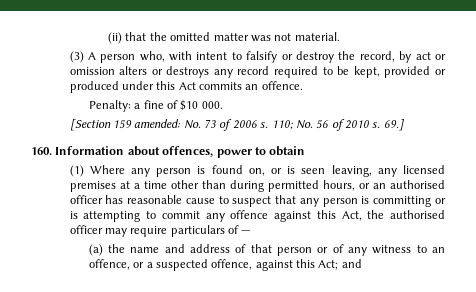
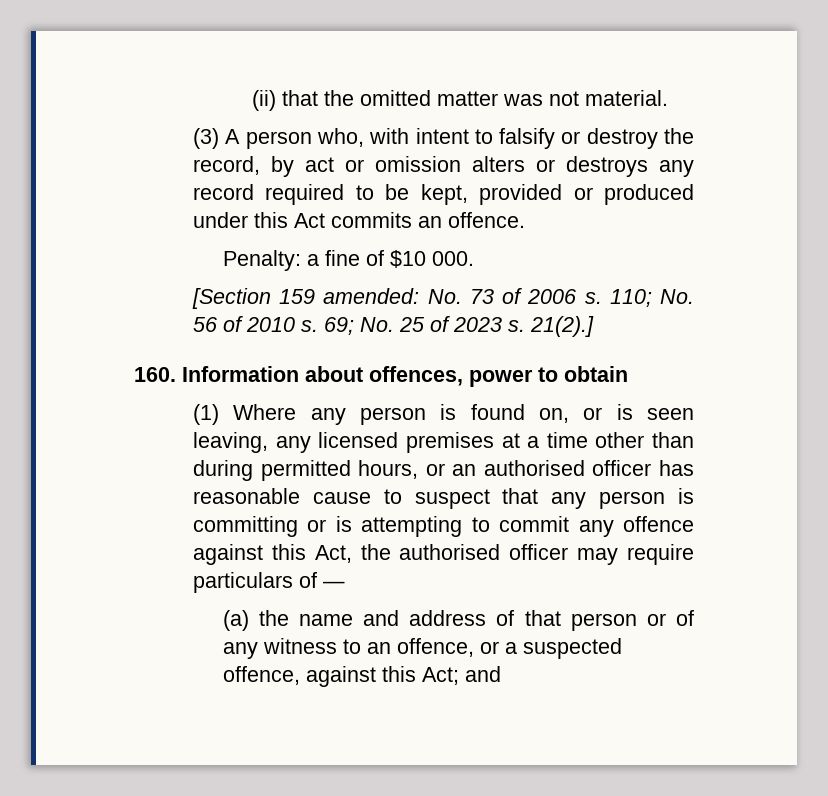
[383,119,404,131] 69.] -> [323,316,594,337] 69; No. 25 of 2023 s. 21(2).]

